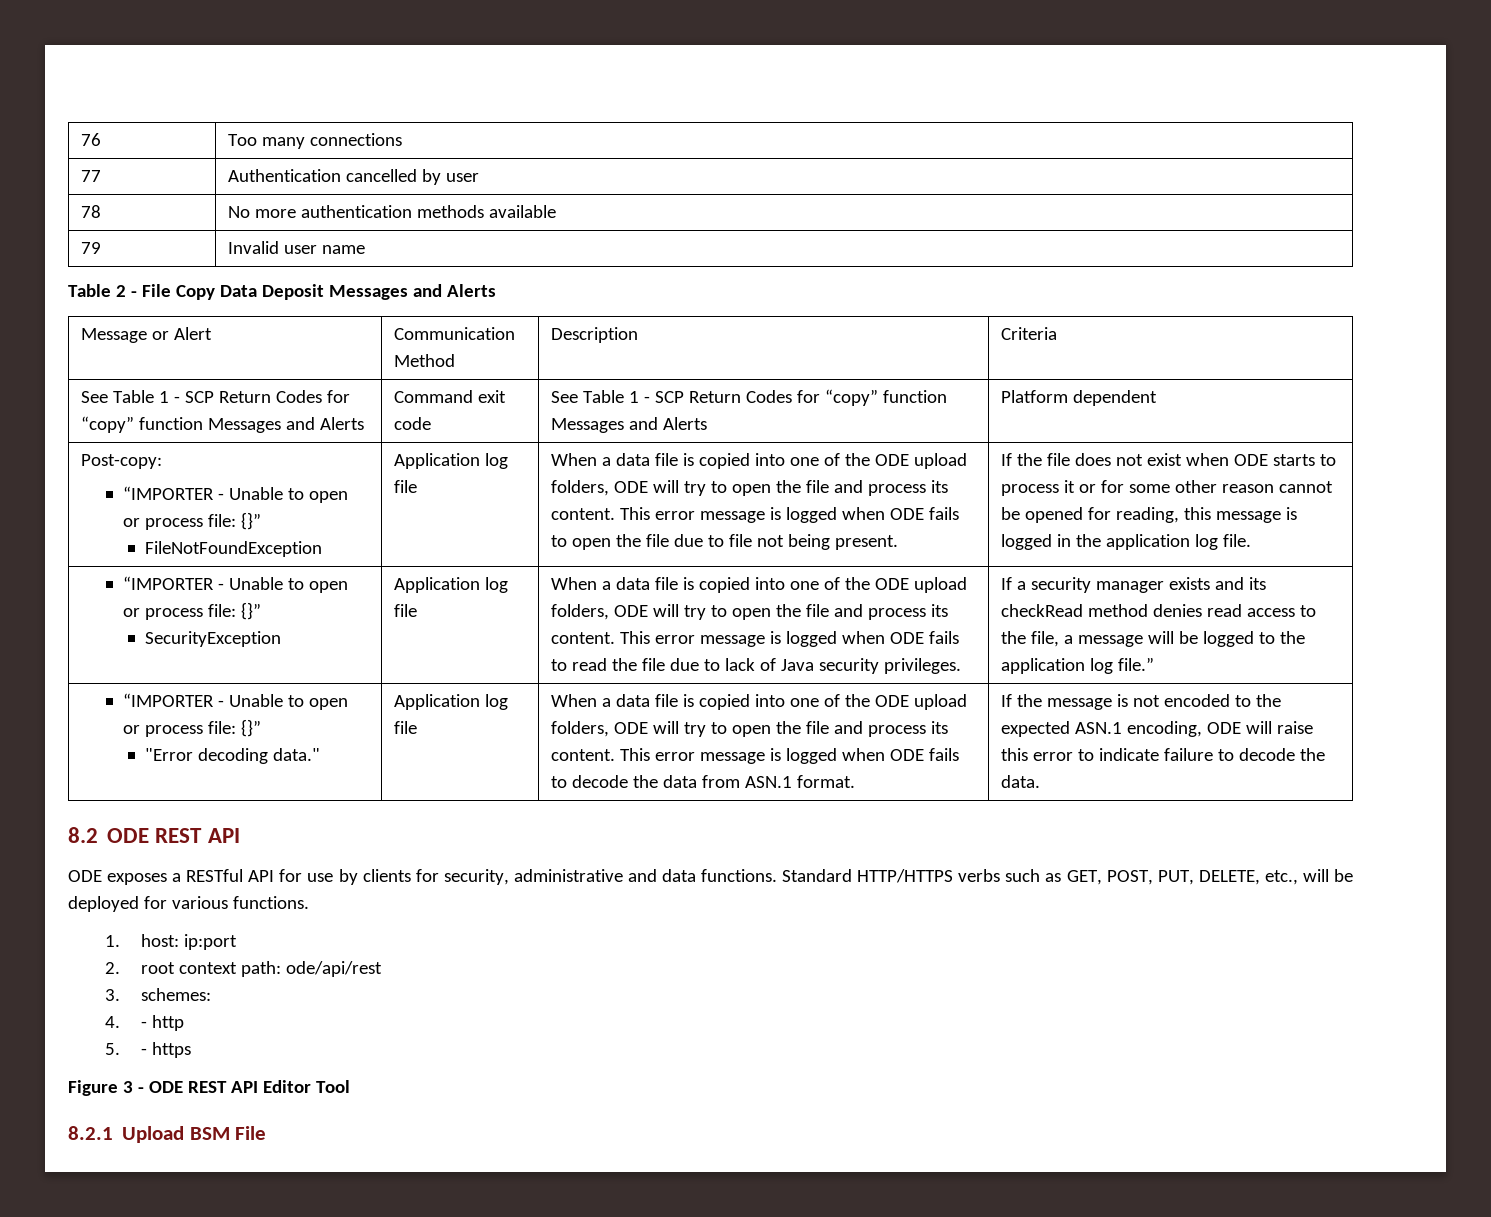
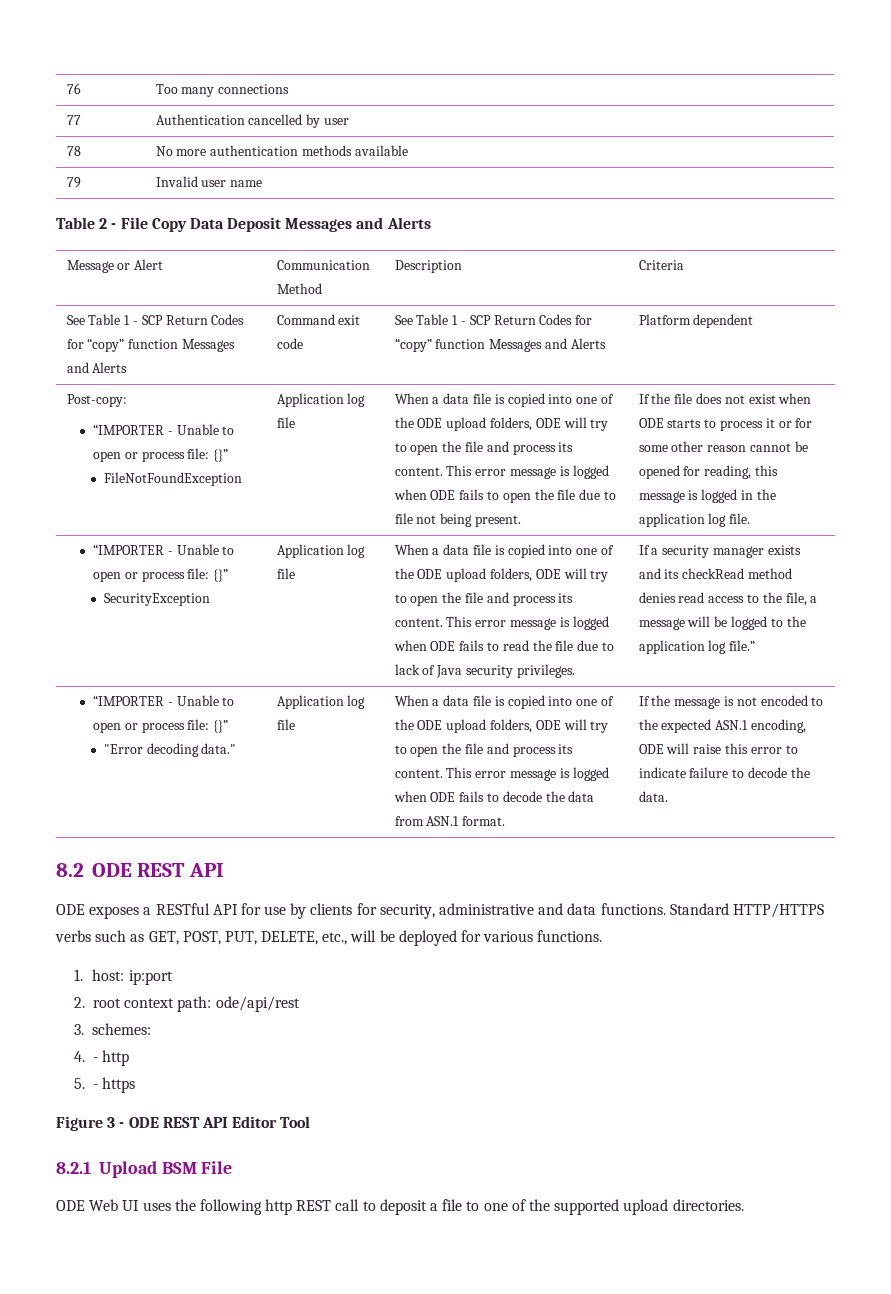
(267, 1133) none -> [56,1199,744,1215] // ODE Web UI uses the following http REST call to deposit a file to one of the supported upload directories.

